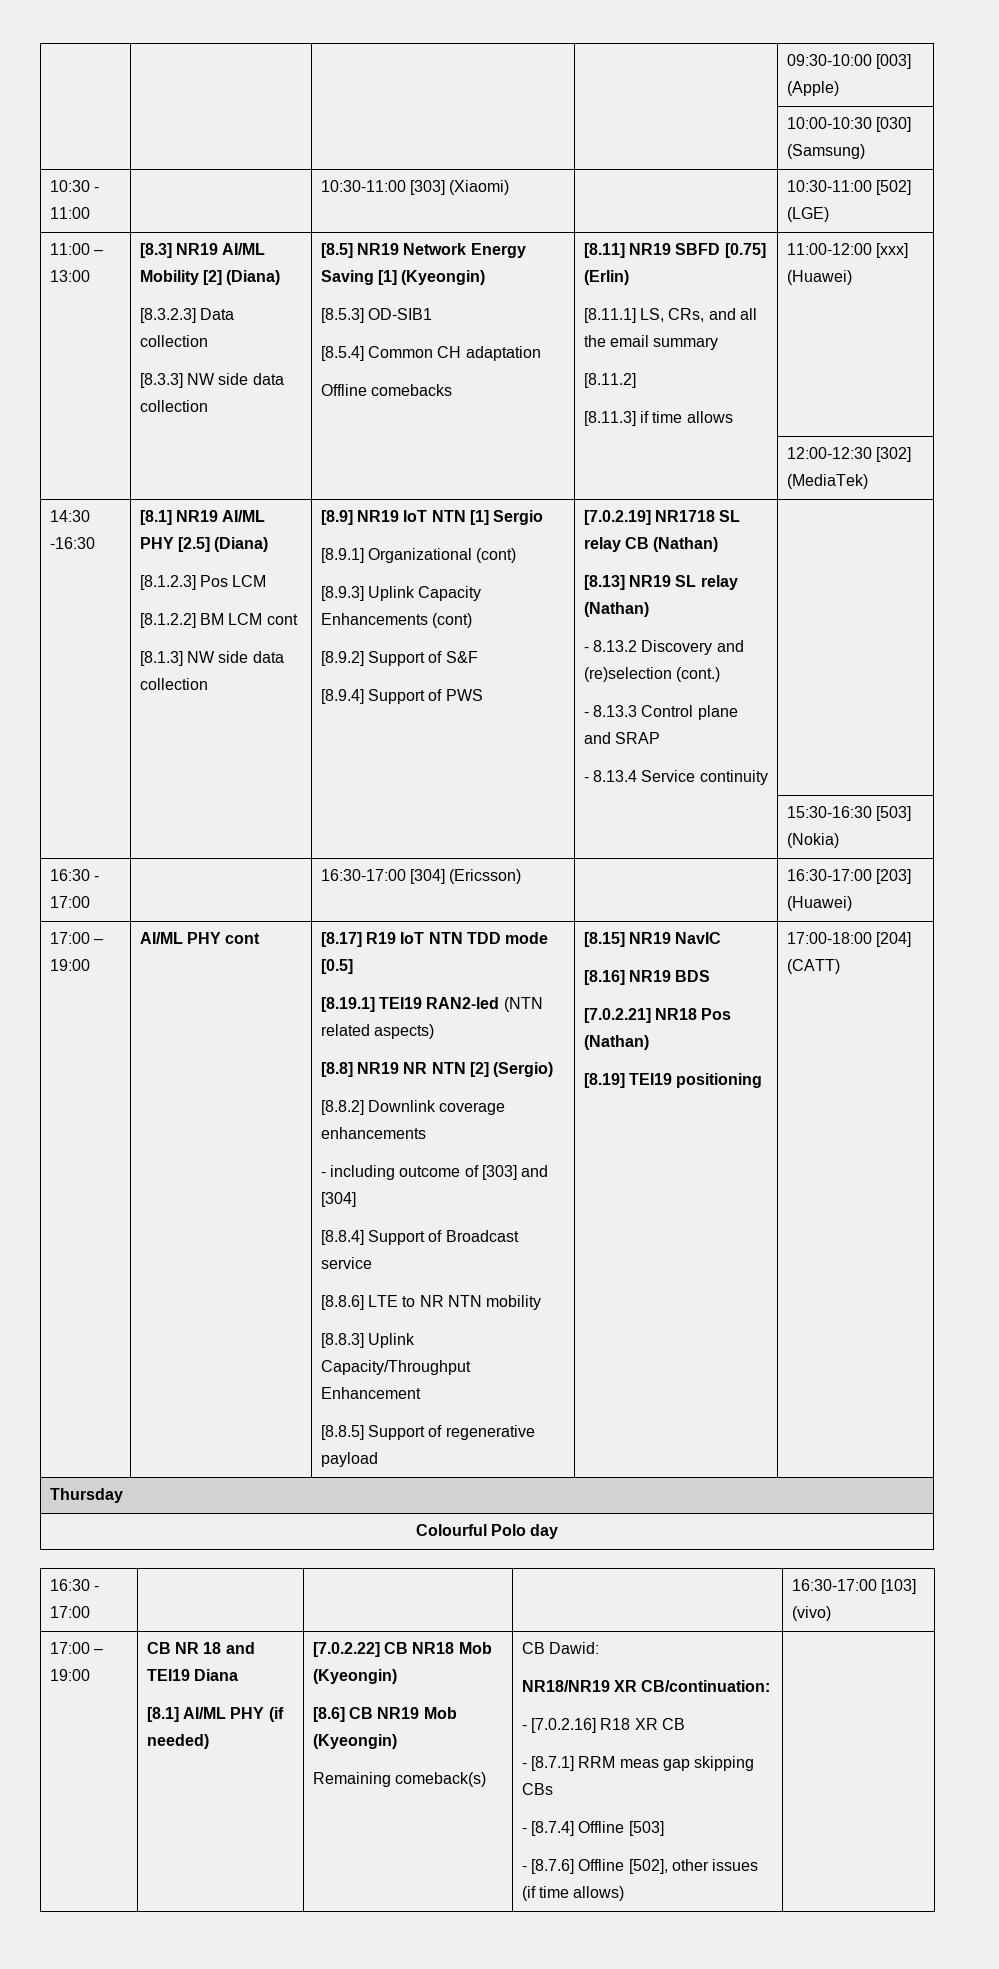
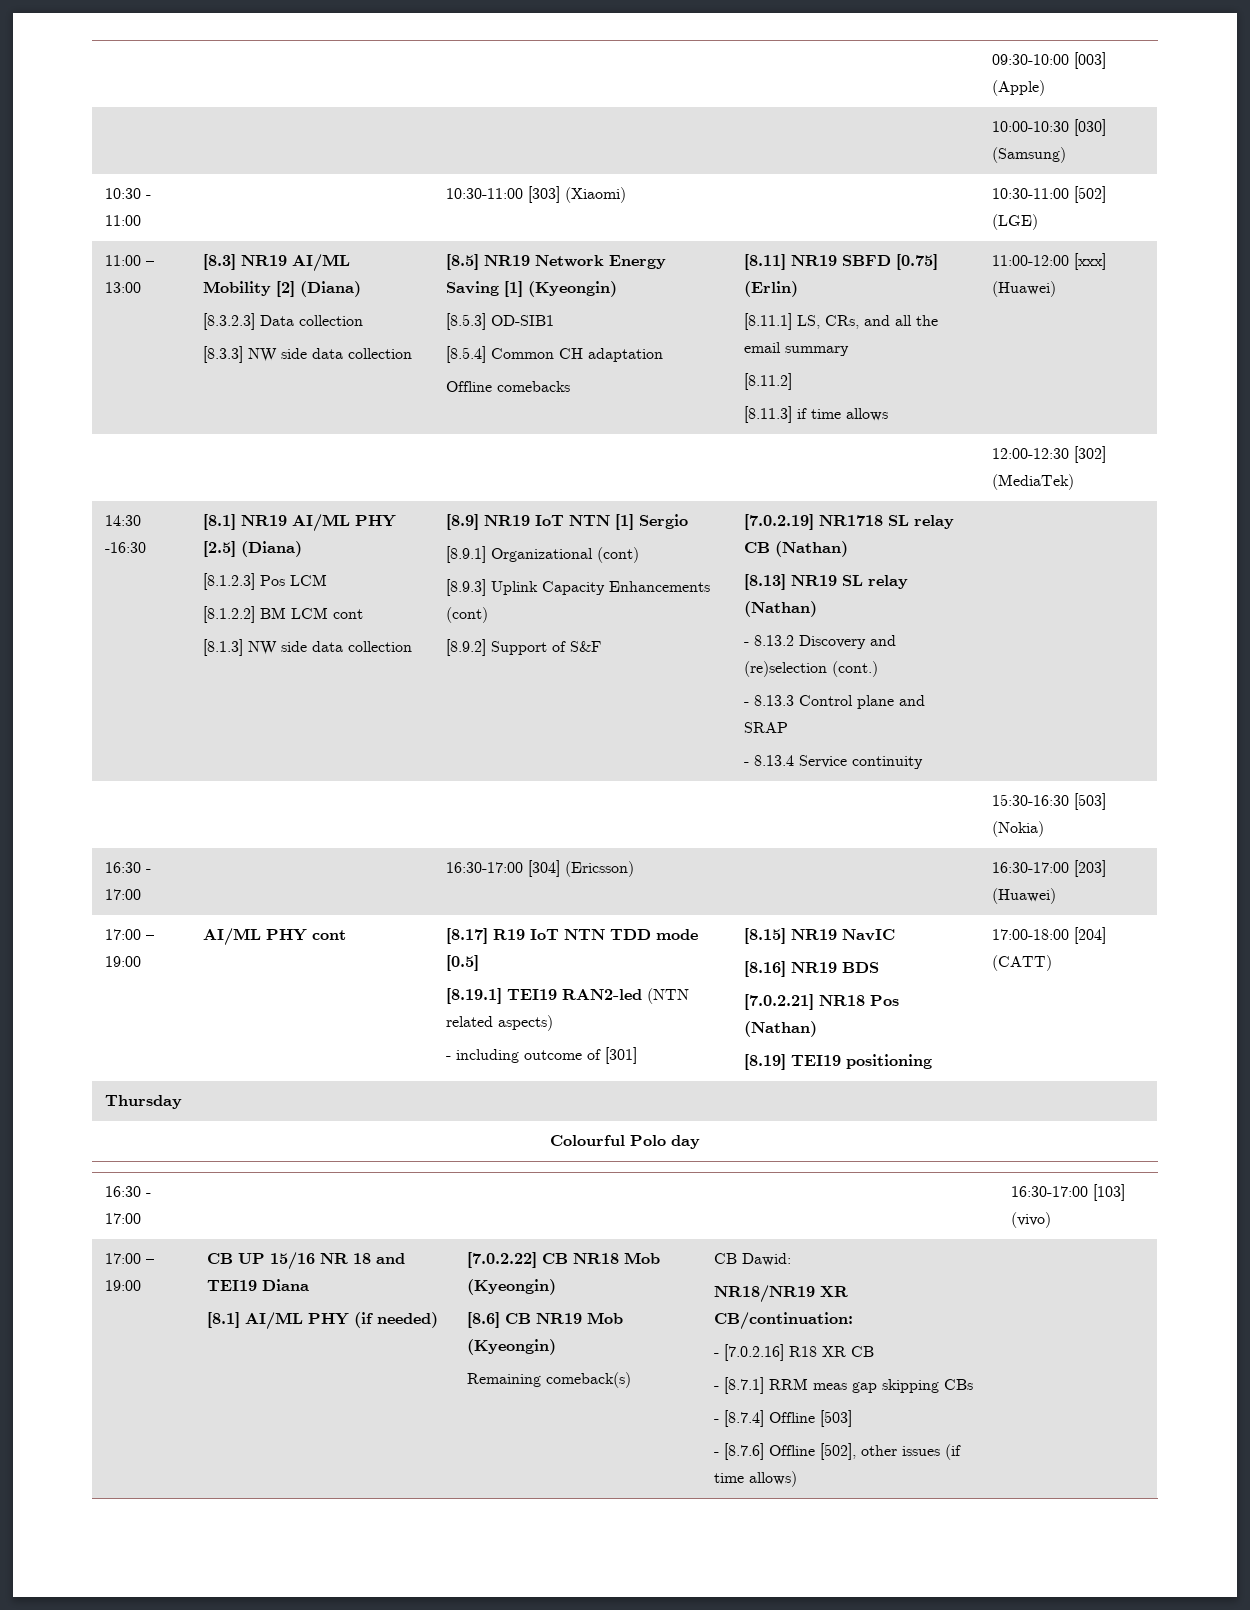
[320,689,483,704] // [8.9.4] Support of PWS -> (601, 646) none
[320,1062,554,1077] [320,1100,506,1115] [320,1127,426,1139] [320,1165,549,1180] [320,1192,356,1207] [320,1230,519,1245] [320,1257,372,1269] [320,1295,542,1310] [320,1333,416,1348] [320,1360,471,1375] [320,1387,421,1399] [320,1425,535,1440] [320,1452,378,1467] [8.8] NR19 NR NTN [2] (Sergio) // [8.8.2] Downlink coverage enhancements // - including outcome of [303] and [304] // [8.8.4] Support of Broadcast service // [8.8.6] LTE to NR NTN mobility // [8.8.3] Uplink Capacity/Throughput Enhancement // [8.8.5] Support of regenerative payload -> [445,1047,637,1064] - including outcome of [301]
(171, 1648) none -> [237,1252,315,1270] UP 15/16

